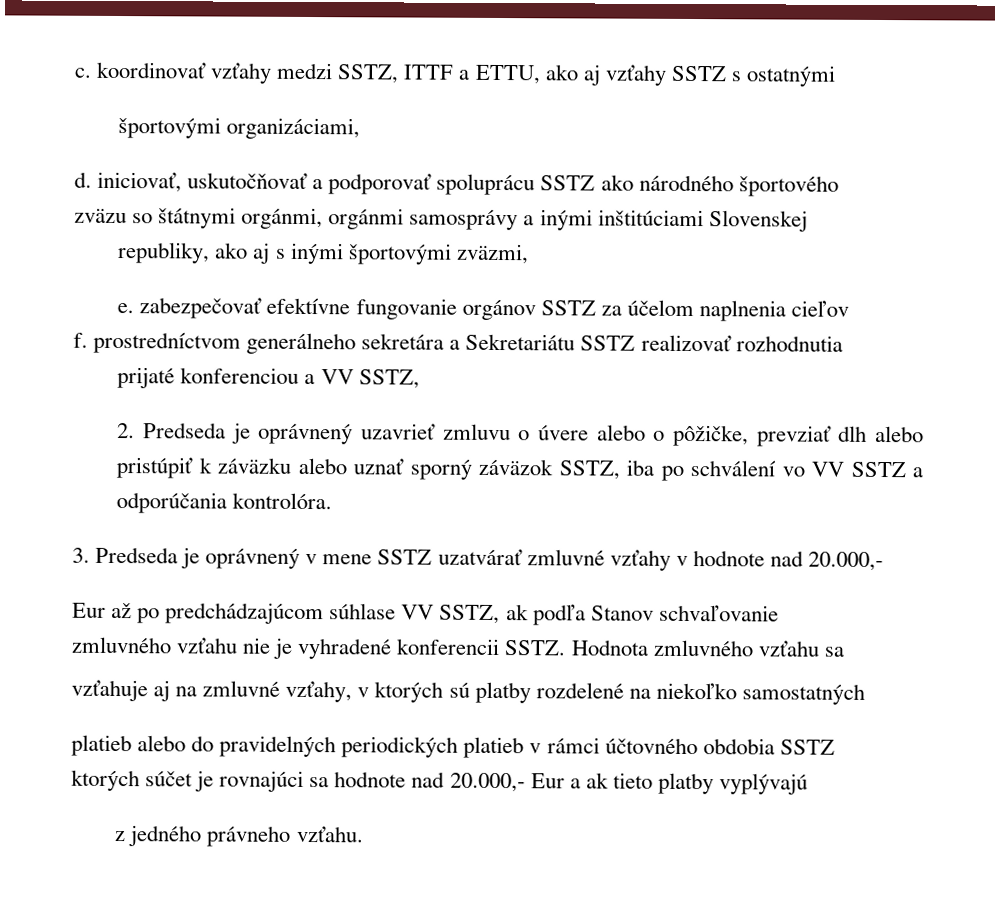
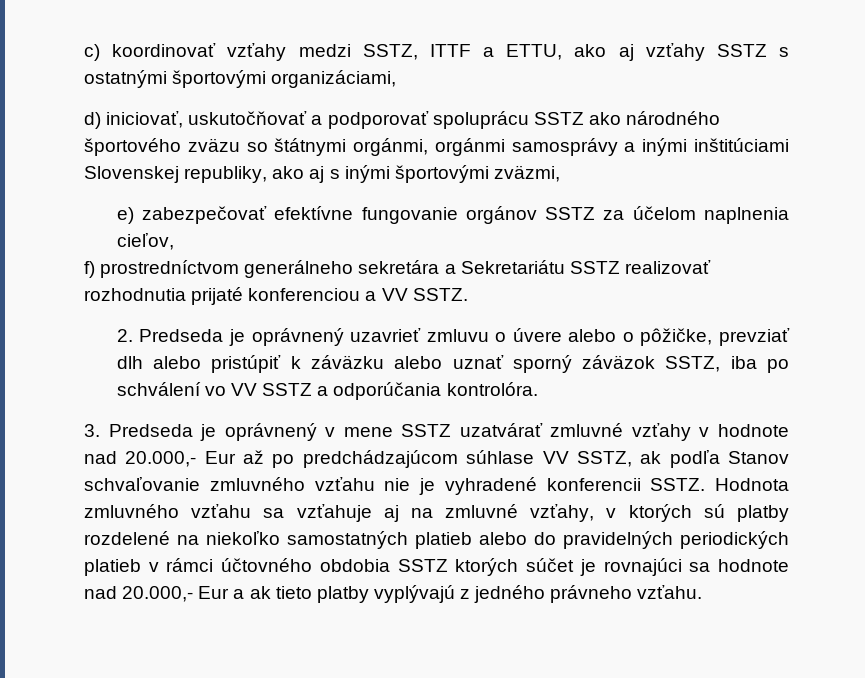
[74,67,92,78] c. -> [84,44,100,61] c)
(836, 76) // -> (167, 79) none
[74,171,92,188] d. -> [84,112,101,129] d)
(839, 186) // -> (181, 147) none
(808, 221) // -> (179, 174) none
[117,303,135,314] e. -> [116,207,134,224] e)
[790,300,849,317] [73,332,88,348] cieľov // f. -> [116,233,174,250] [84,261,95,278] cieľov, // f)
(843, 343) // -> (186, 294) none
[358,369,420,389] SSTZ, -> [412,288,468,301] SSTZ.
(884, 561) // -> (197, 459) none
(779, 613) // -> (200, 484) none
(844, 651) // -> (285, 513) none
(865, 694) // -> (408, 540) none
(835, 747) // -> (448, 565) none
(808, 784) // -> (455, 594) none

